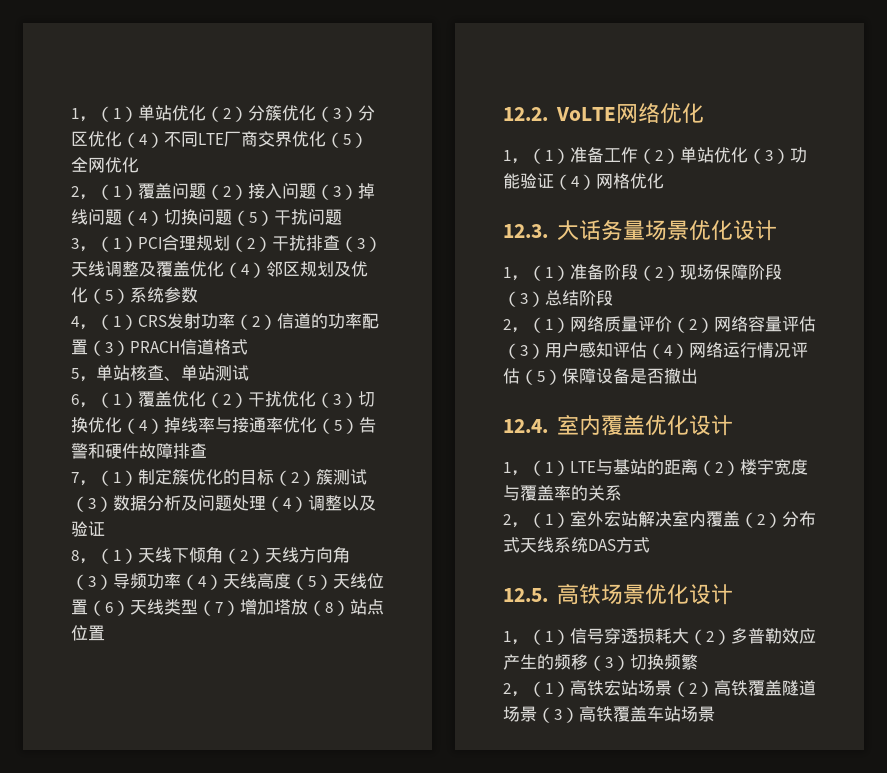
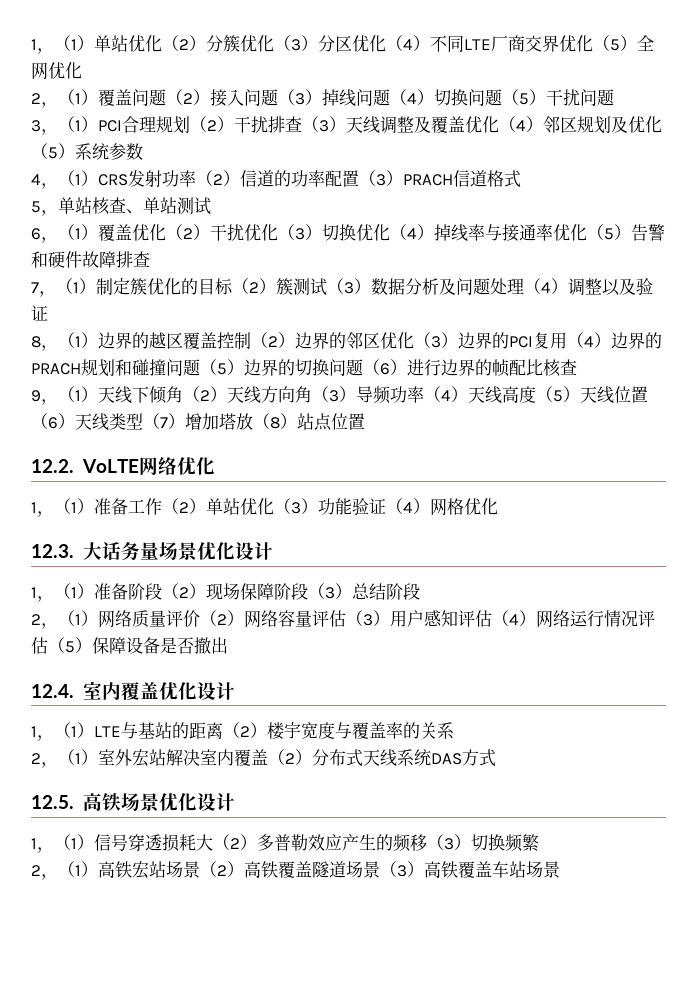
(138, 556) none -> [98,332,662,349] [31,359,577,377] [31,386,98,405] 边界的越区覆盖控制（2）边界的邻区优化（3）边界的PCI复用（4）边界的PRACH规划和碰撞问题（5）边界的切换问题（6）进行边界的帧配比核查 // 9，（1）

